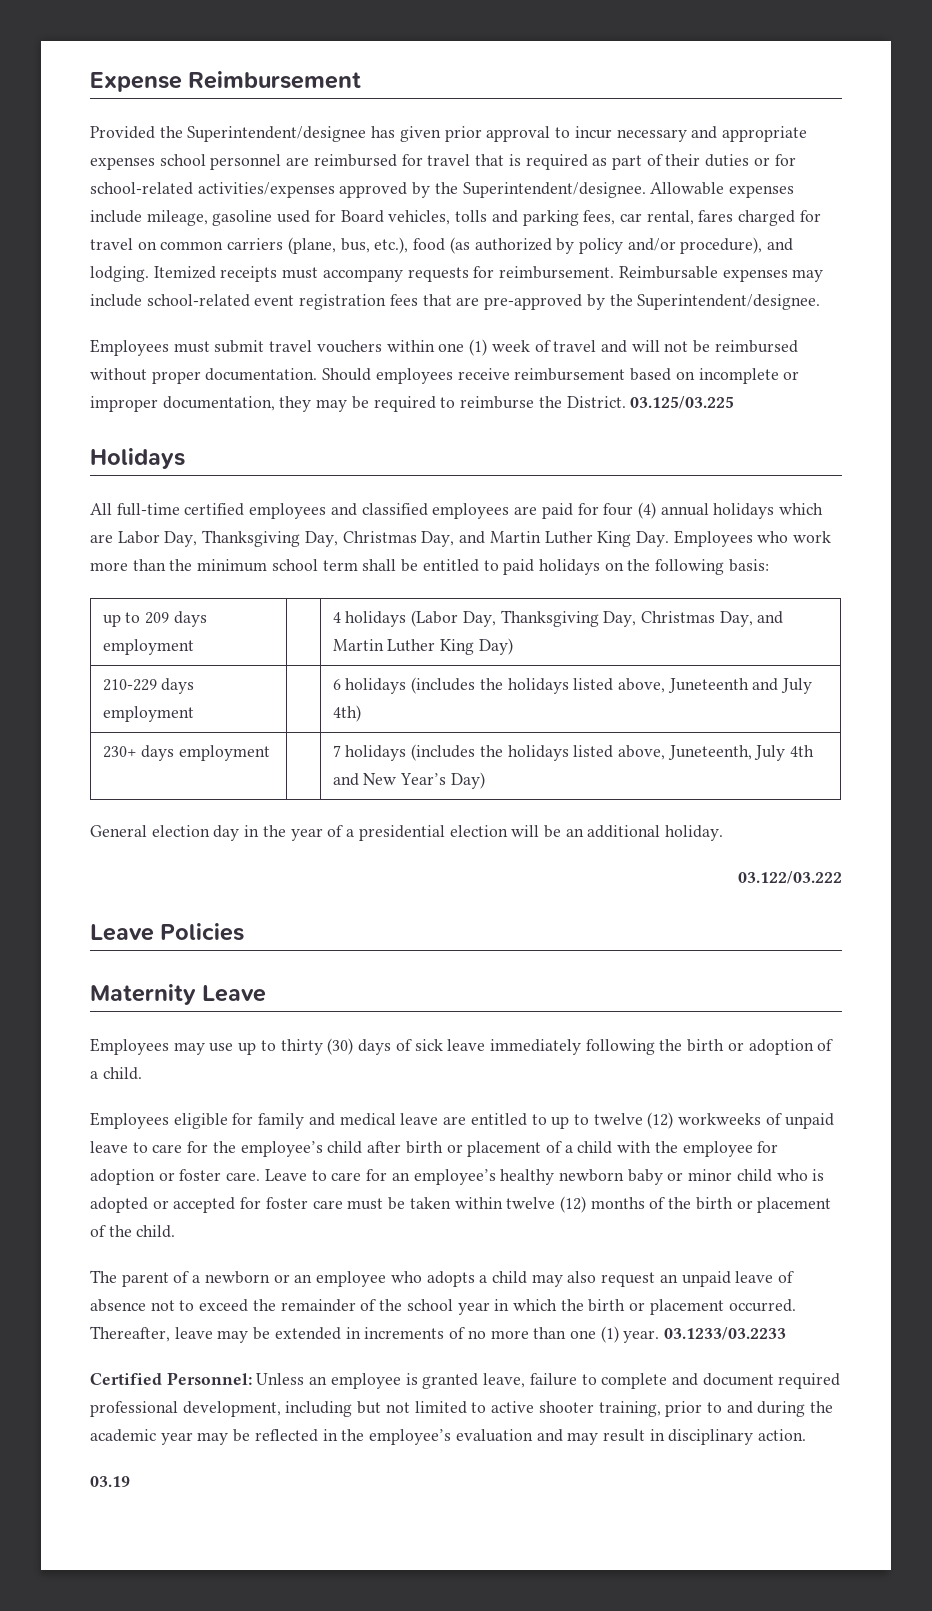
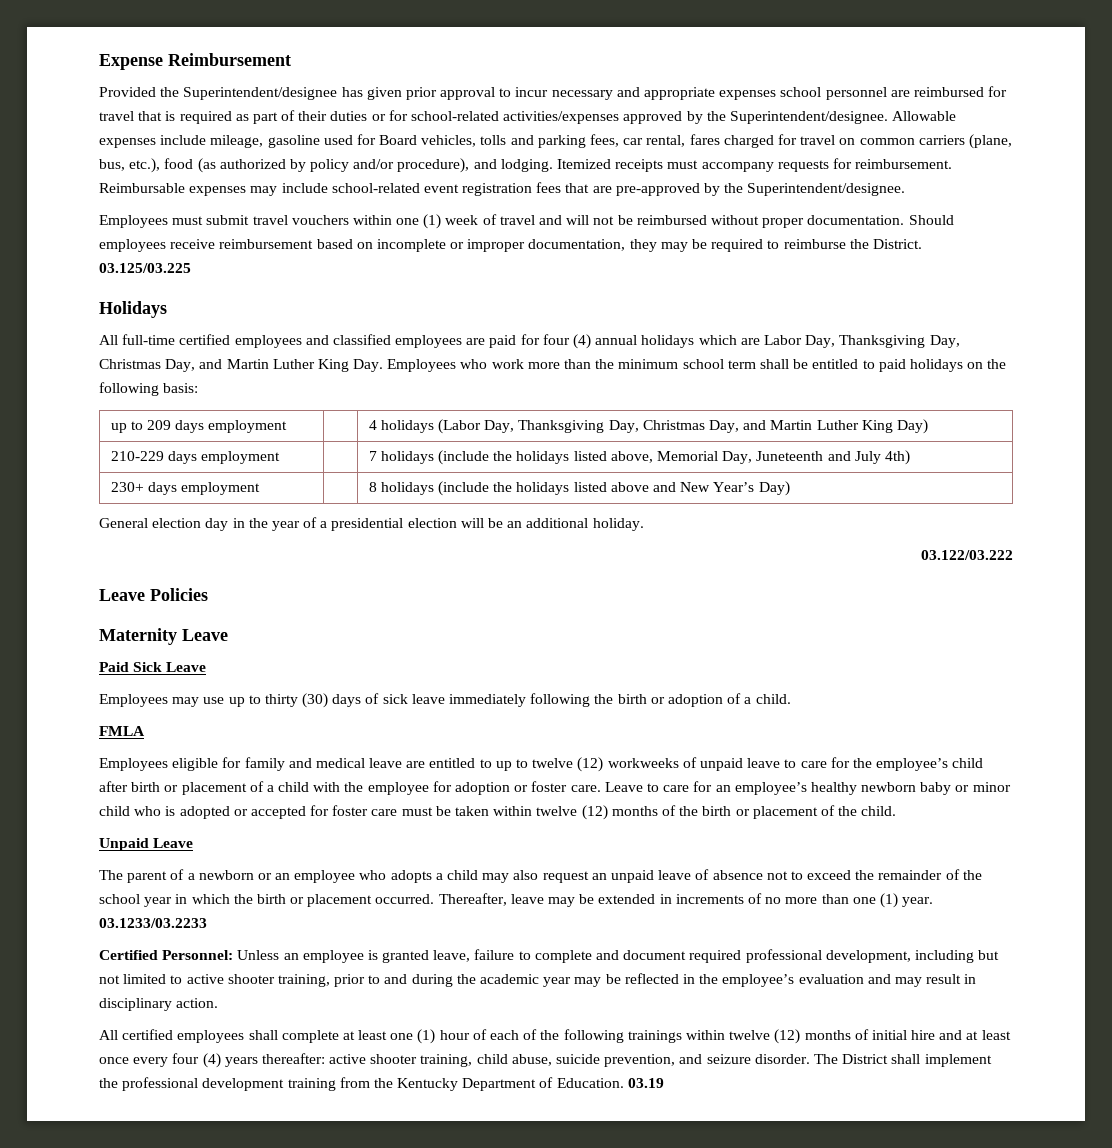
[332,677,666,694] 6 holidays (includes the holidays listed above, -> [368,450,753,465] 7 holidays (include the holidays listed above, Memorial Day,
[332,744,815,761] 7 holidays (includes the holidays listed above, Juneteenth, July 4th -> [368,481,649,496] 8 holidays (include the holidays listed above
(267, 993) none -> [99,662,207,672] // Paid Sick Leave
(142, 1073) none -> [99,726,145,736] // FMLA
(176, 1231) none -> [99,838,194,851] // Unpaid Leave
(807, 1435) none -> [99,1029,1011,1044] [99,1053,992,1068] [99,1077,624,1091] All certified employees shall complete at least one (1) hour of each of the following trainings within twelve (12) months of initial hire and at least once every four (4) years thereafter: active shooter training, child abuse, suicide prevention, and seizure disorder. The District shall implement the professional development training from the Kentucky Department of Education.

